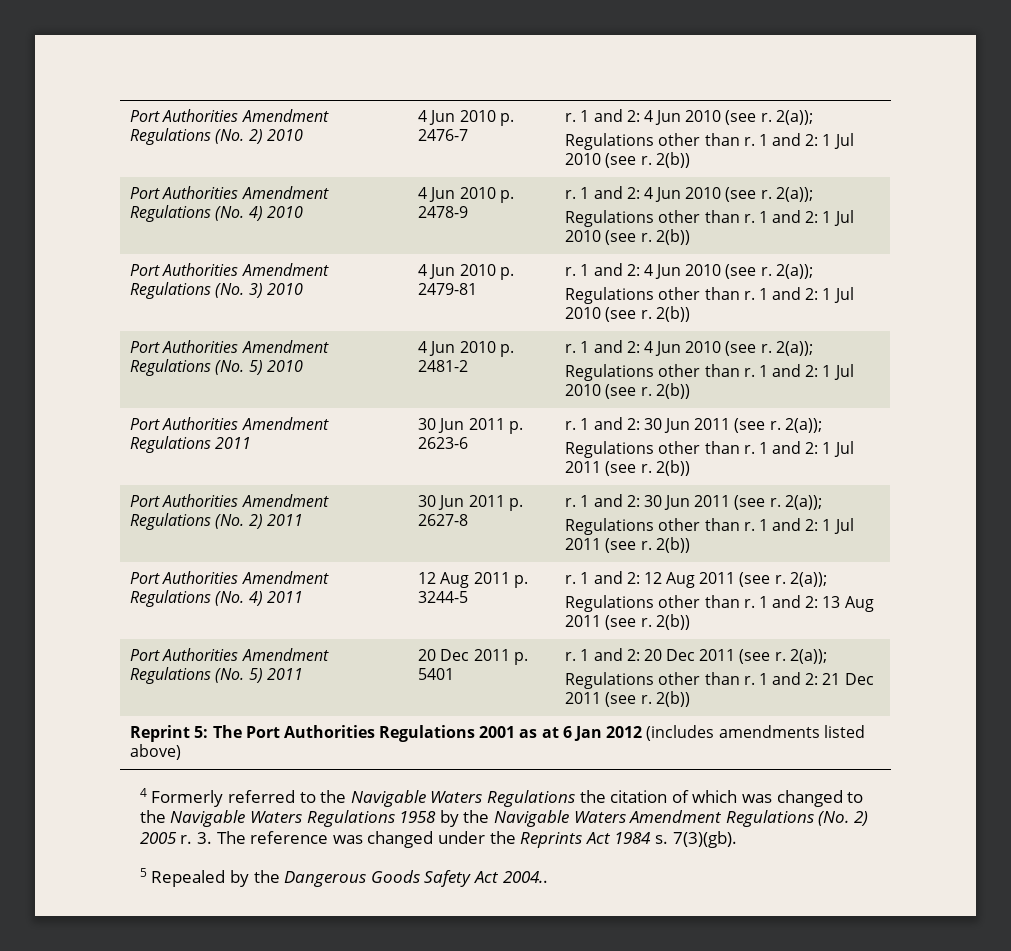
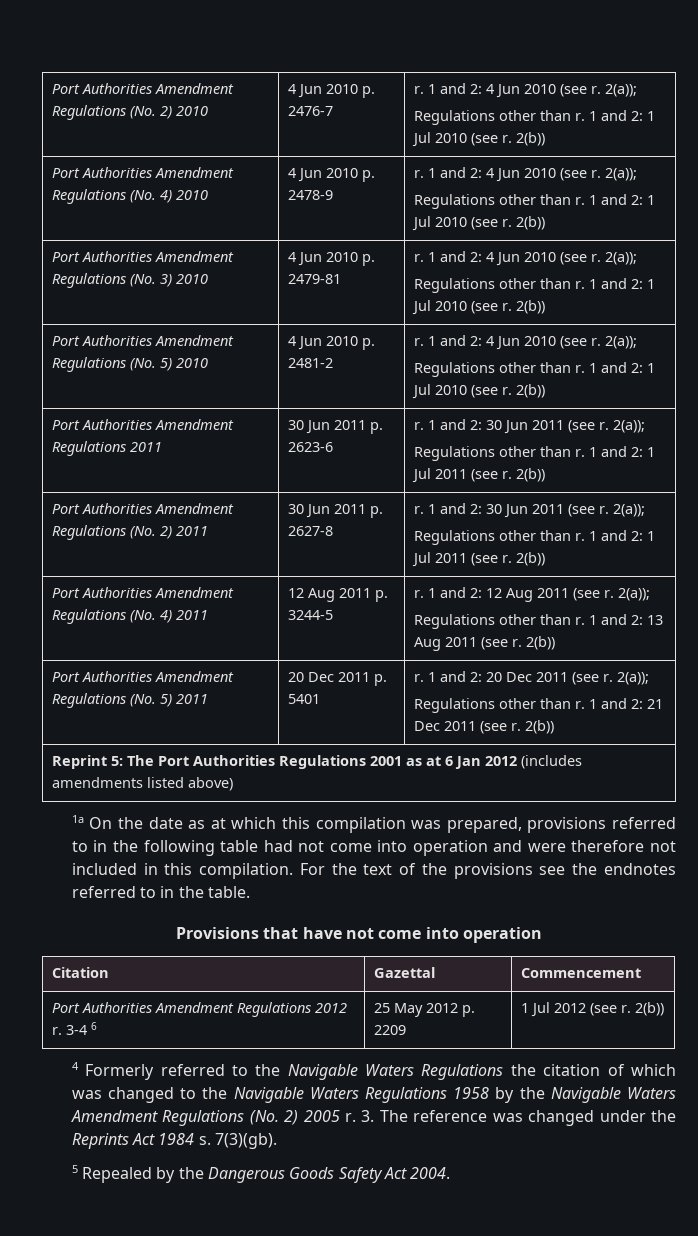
(182, 752) none -> [71,815,677,833] [71,840,676,856] [71,863,676,879] [71,886,251,898] [176,927,542,943] [51,967,109,978] [373,967,435,978] [520,968,641,978] [51,1002,347,1017] [51,1022,97,1035] [373,1003,475,1017] [373,1025,406,1035] [520,1002,664,1017] // 1a On the date as at which this compilation was prepared, provisions referred to in the following table had not come into operation and were therefore not included in this compilation. For the text of the provisions see the endnotes referred to in the table. // Provisions that have not come into operation // Citation | Gazettal | Commencement // Port Authorities Amendment Regulations 2012 r. 3-4 6 | 25 May 2012 p. 2209 | 1 Jul 2012 (see r. 2(b))
[502,871,548,883] 2004.. -> [410,1167,451,1179] 2004.

